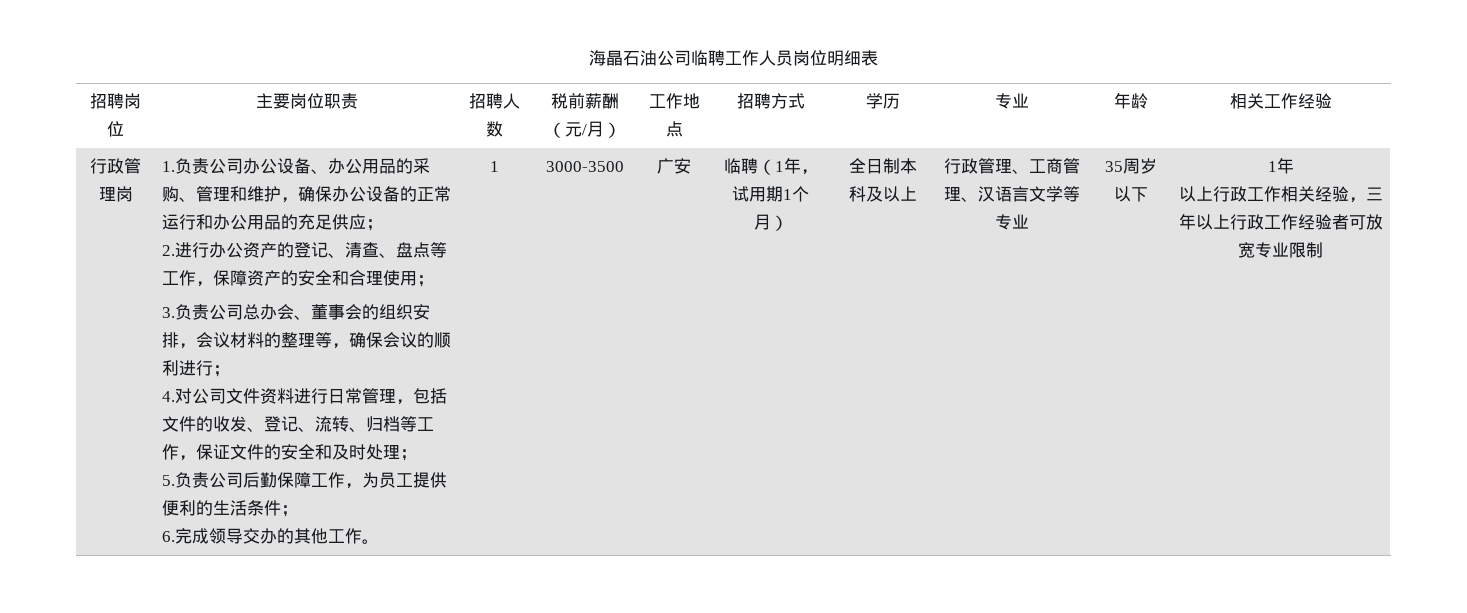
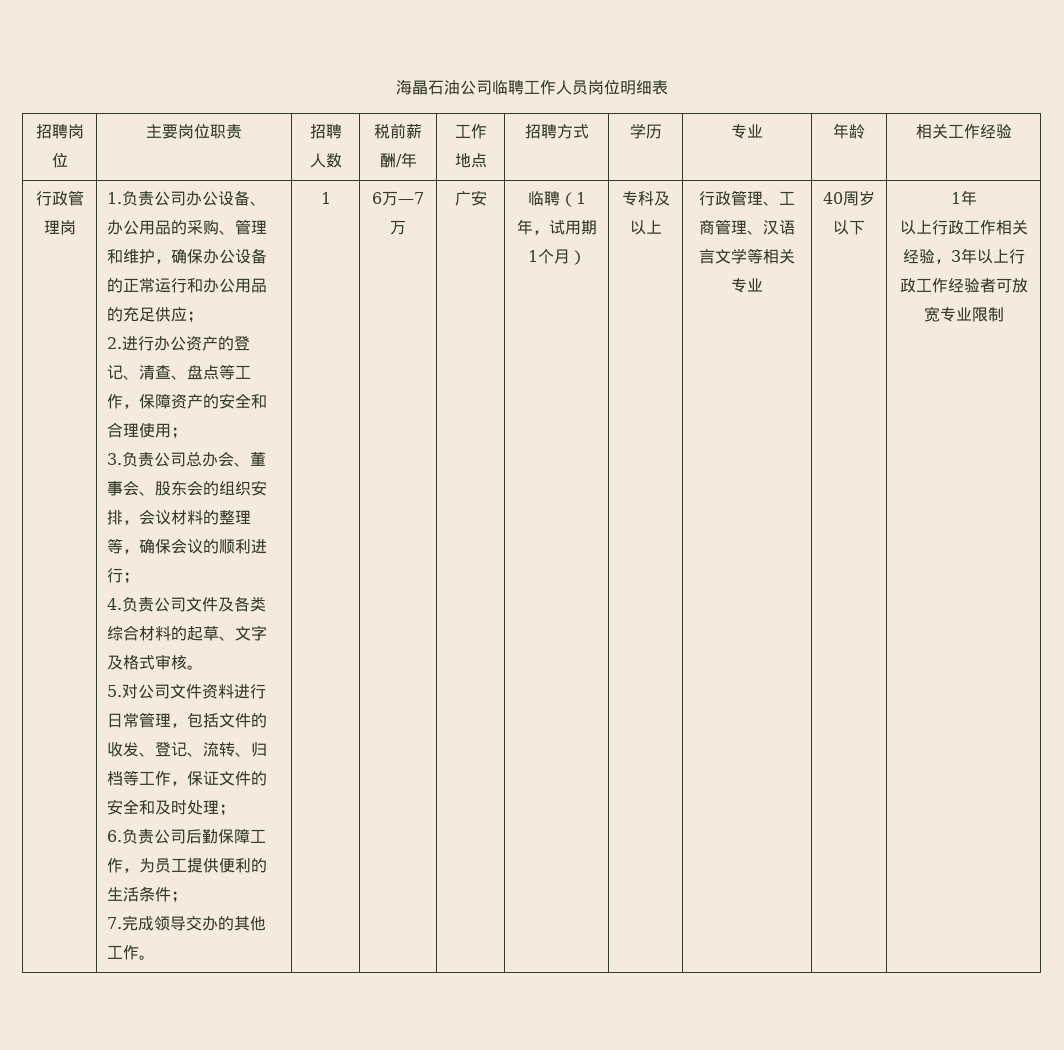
[548,121,621,138] （元/月） -> [395,152,417,168] /年
(363, 312) none -> [139,480,204,496] 、股东会
(176, 396) none -> [122,596,267,612] [107,625,268,641] [107,654,204,670] [107,685,123,697] 负责公司文件及各类综合材料的起草、文字及格式审核。 // 5.
[162,475,176,486] 5. -> [107,830,123,842] 6.
[162,531,176,542] 6. -> [107,917,123,929] 7.
[545,161,624,172] 3000-3500 -> [372,191,425,206] [390,220,407,235] 6万—7万
[848,158,917,174] 全日制本 -> [621,191,638,206] 专
[995,214,1029,230] [1105,161,1123,172] 专业 | 35 -> [763,249,795,264] [731,278,763,293] [823,192,843,204] 相关专业 | 40
[1365,187,1383,201] 三 -> [950,250,961,262] 3

